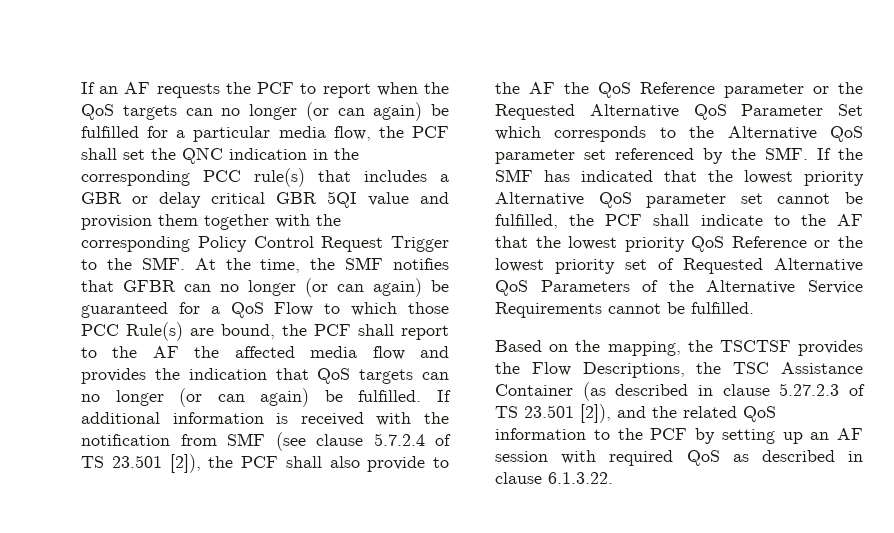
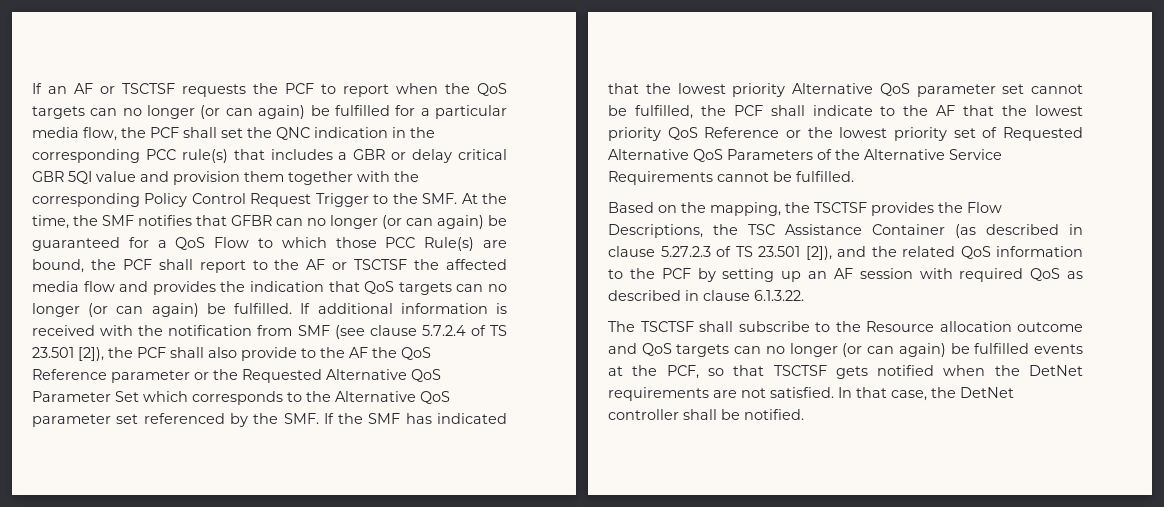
(151, 88) none -> [100,83,175,94] or TSCTSF
(179, 352) none -> [332,259,408,270] or TSCTSF
(613, 478) none -> [608,321,1083,332] [608,343,1083,357] [608,365,1083,379] [608,387,1014,401] [608,409,804,420] // The TSCTSF shall subscribe to the Resource allocation outcome and QoS targets can no longer (or can again) be fulfilled events at the PCF, so that TSCTSF gets notified when the DetNet requirements are not satisfied. In that case, the DetNet controller shall be notified.

